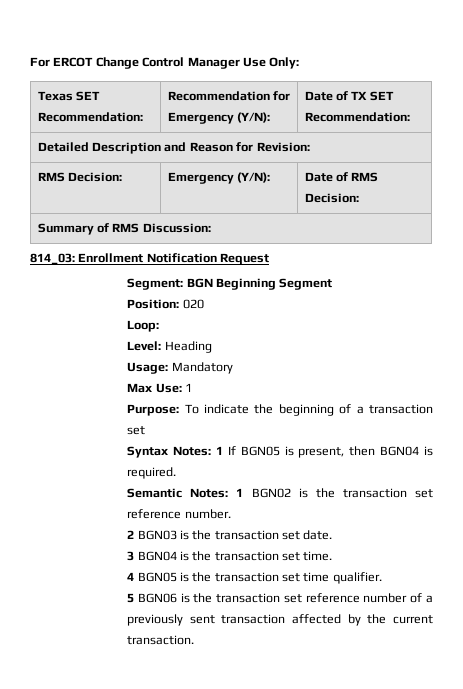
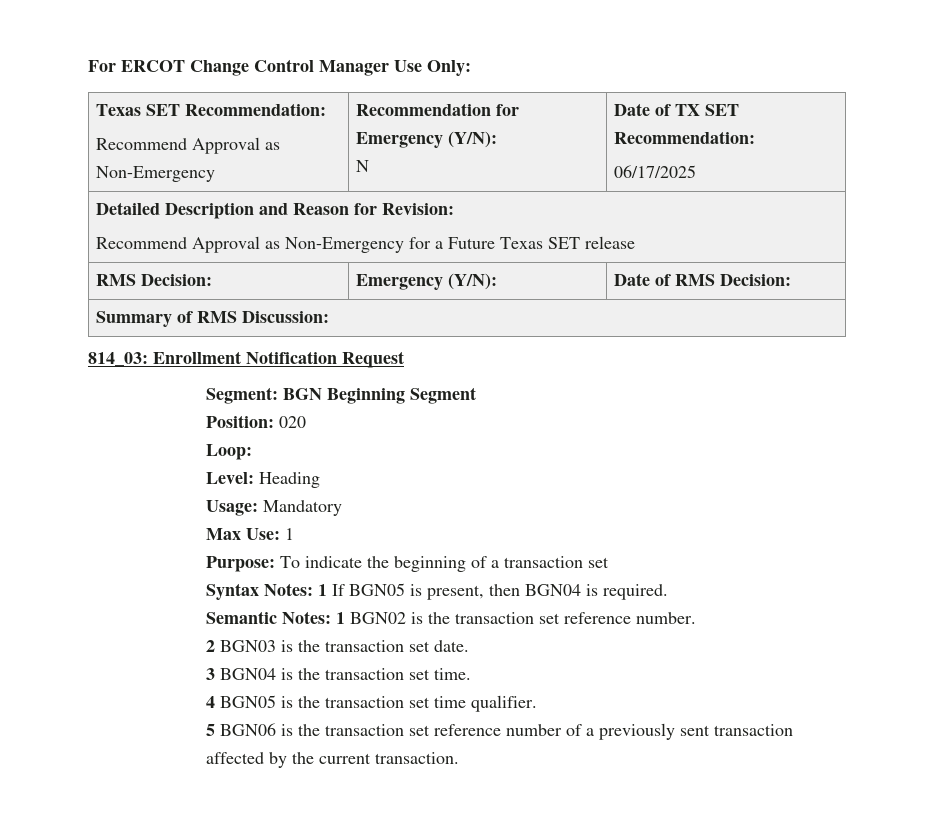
(143, 117) none -> [96,137,281,154] [96,166,216,182] // Recommend Approval as Non-Emergency
(271, 117) none -> [356,160,370,172] // N
(410, 117) none -> [614,165,697,178] // 06/17/2025
(310, 147) none -> [96,236,636,253] // Recommend Approval as Non-Emergency for a Future Texas SET release

